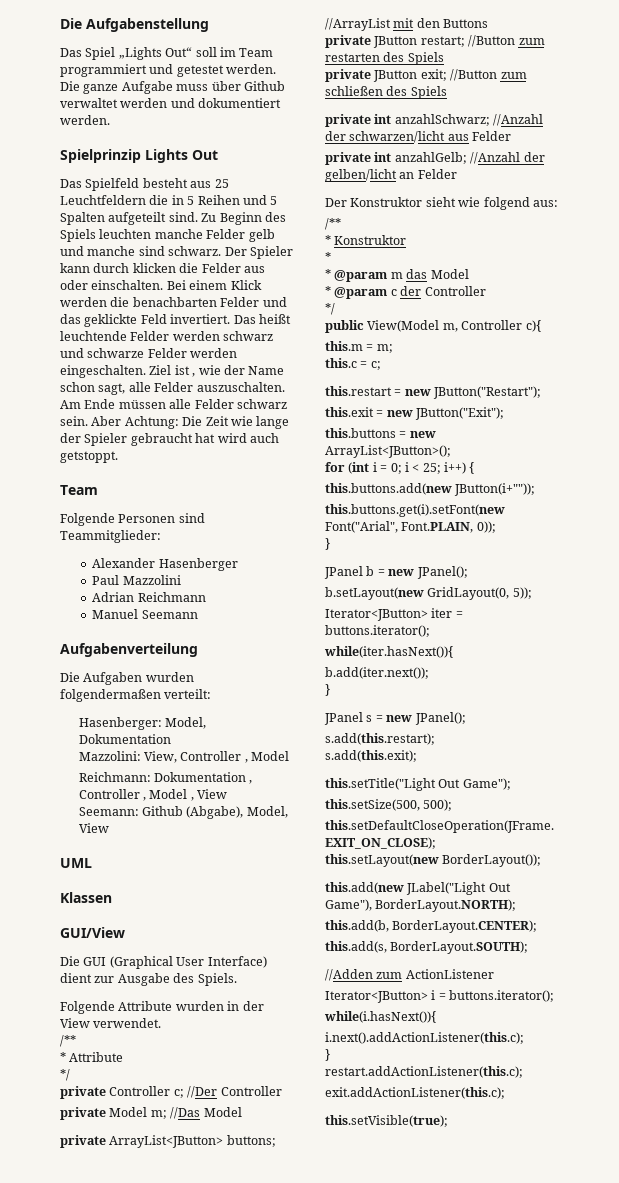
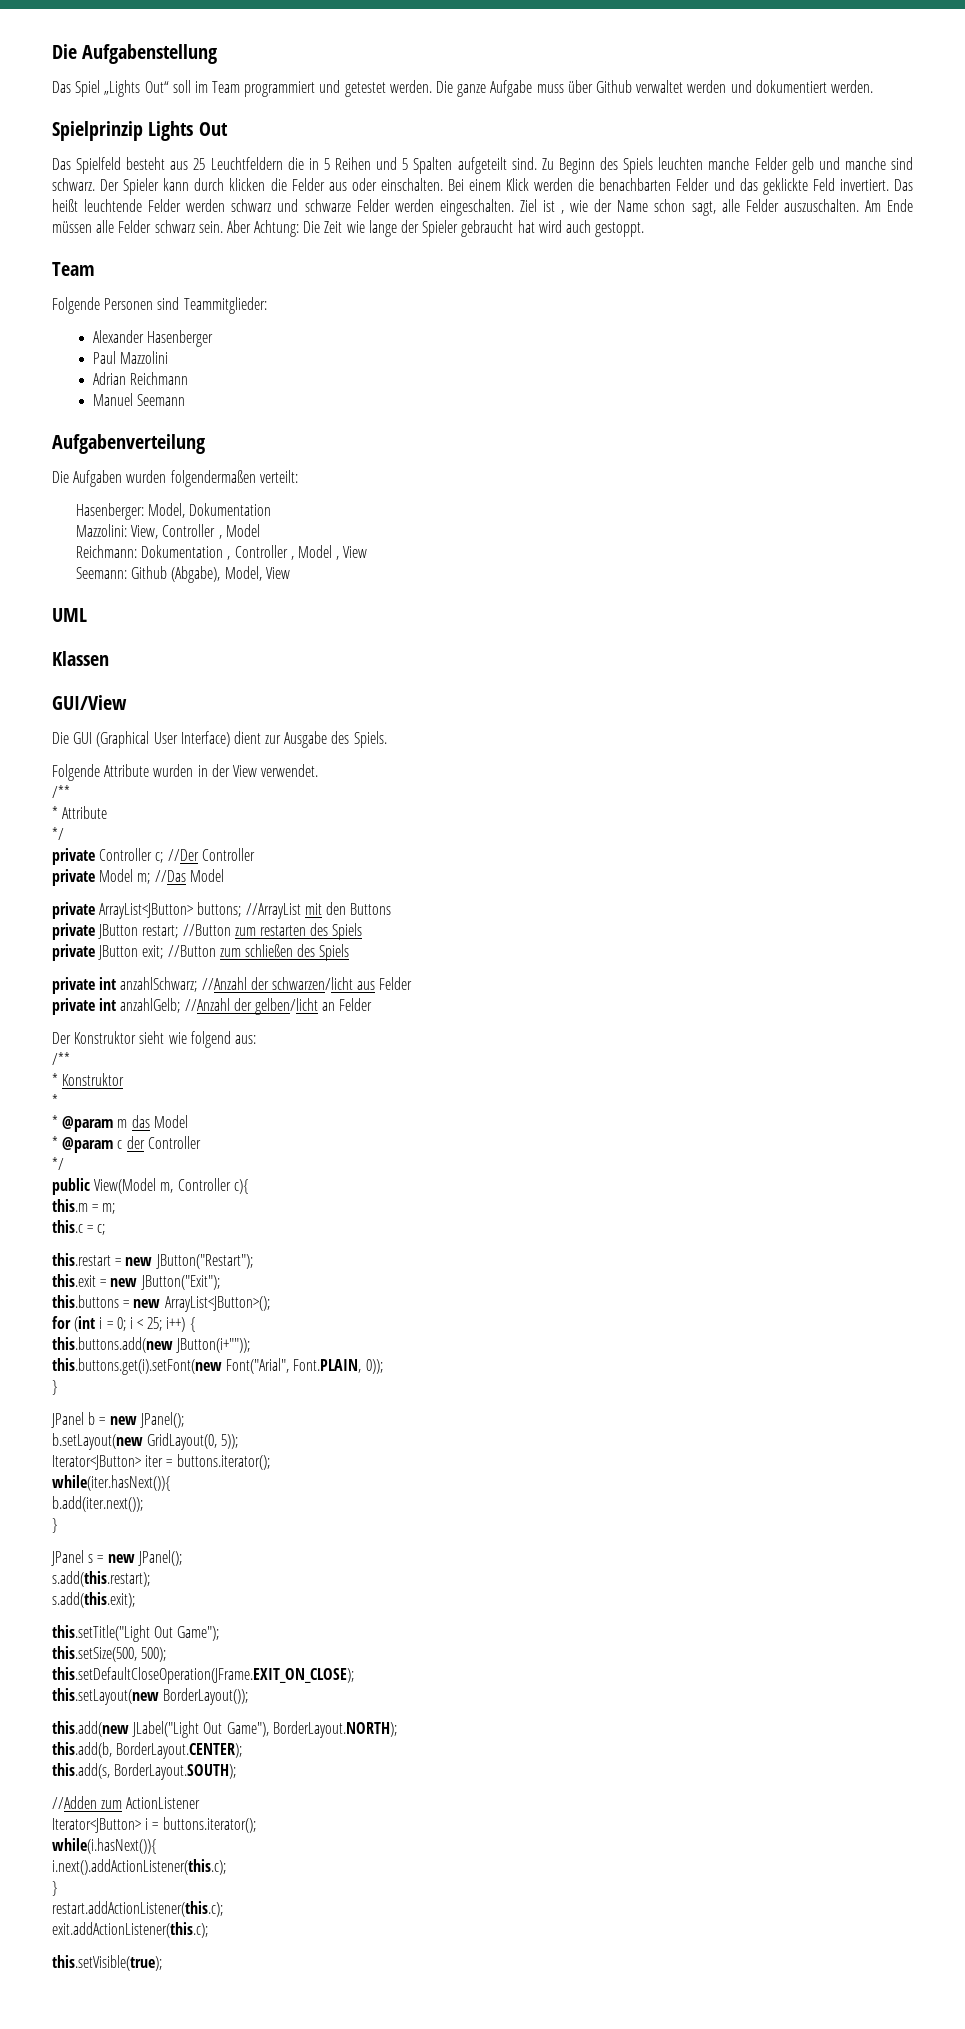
[60,451,118,463] getstoppt. -> [595,222,645,237] gestoppt.

